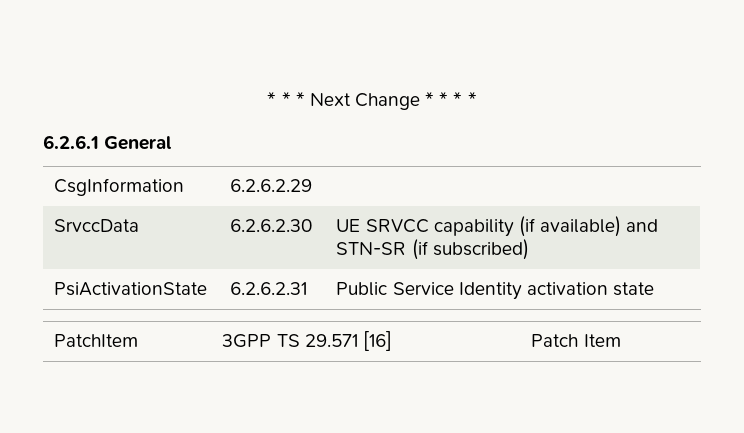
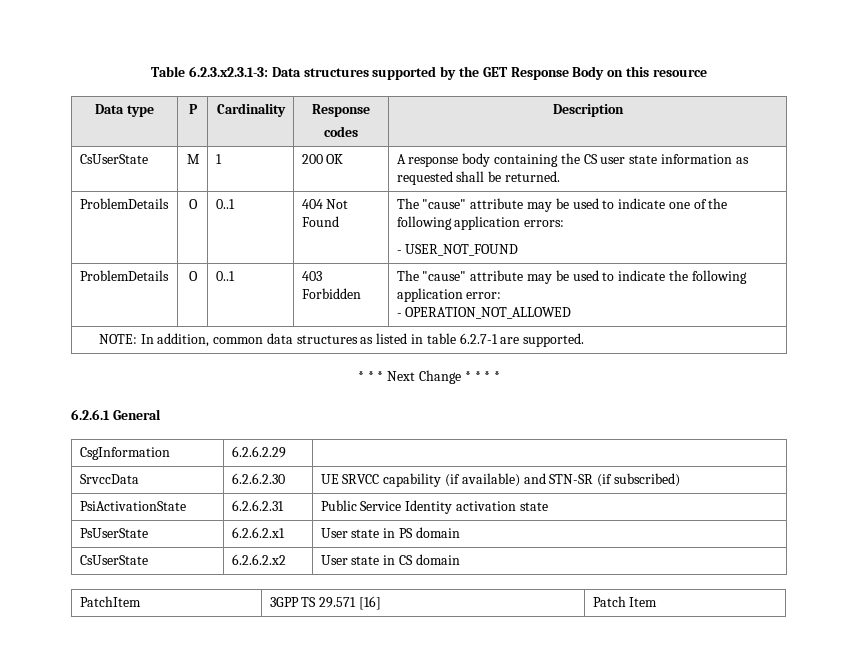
(267, 99) none -> [151,66,707,80] [95,104,154,117] [188,104,198,114] [216,103,286,117] [312,104,370,117] [324,126,358,137] [552,104,624,117] [79,154,148,164] [186,154,200,164] [215,154,222,164] [301,154,344,164] [396,153,749,167] [396,171,560,185] [79,198,169,209] [188,199,198,209] [215,199,235,209] [301,199,349,209] [301,216,339,227] [396,198,728,212] [396,216,565,230] [396,244,519,256] [79,270,169,281] [188,271,198,281] [215,271,235,281] [301,271,322,281] [301,288,361,299] [396,270,747,284] [396,288,502,302] [396,307,572,319] [98,333,585,347] Table 6.2.3.x2.3.1-3: Data structures supported by the GET Response Body on this resource // Data type | P | Cardinality | Response // codes | Description // CsUserState | M | 1 | 200 OK | A response body containing the CS user state information as requested shall be returned. // ProblemDetails | O | 0..1 | 404 Not Found | The "cause" attribute may be used to indicate one of the following application errors: // - USER_NOT_FOUND // ProblemDetails | O | 0..1 | 403 Forbidden | The "cause" attribute may be used to indicate the following application error: // - OPERATION_NOT_ALLOWED // NOTE: In addition, common data structures as listed in table 6.2.7-1 are supported. //
(654, 289) none -> [79,528,148,538] [231,527,285,538] [320,527,460,538] [79,555,148,565] [231,554,286,565] [320,554,460,565] // PsUserState | 6.2.6.2.x1 | User state in PS domain // CsUserState | 6.2.6.2.x2 | User state in CS domain

